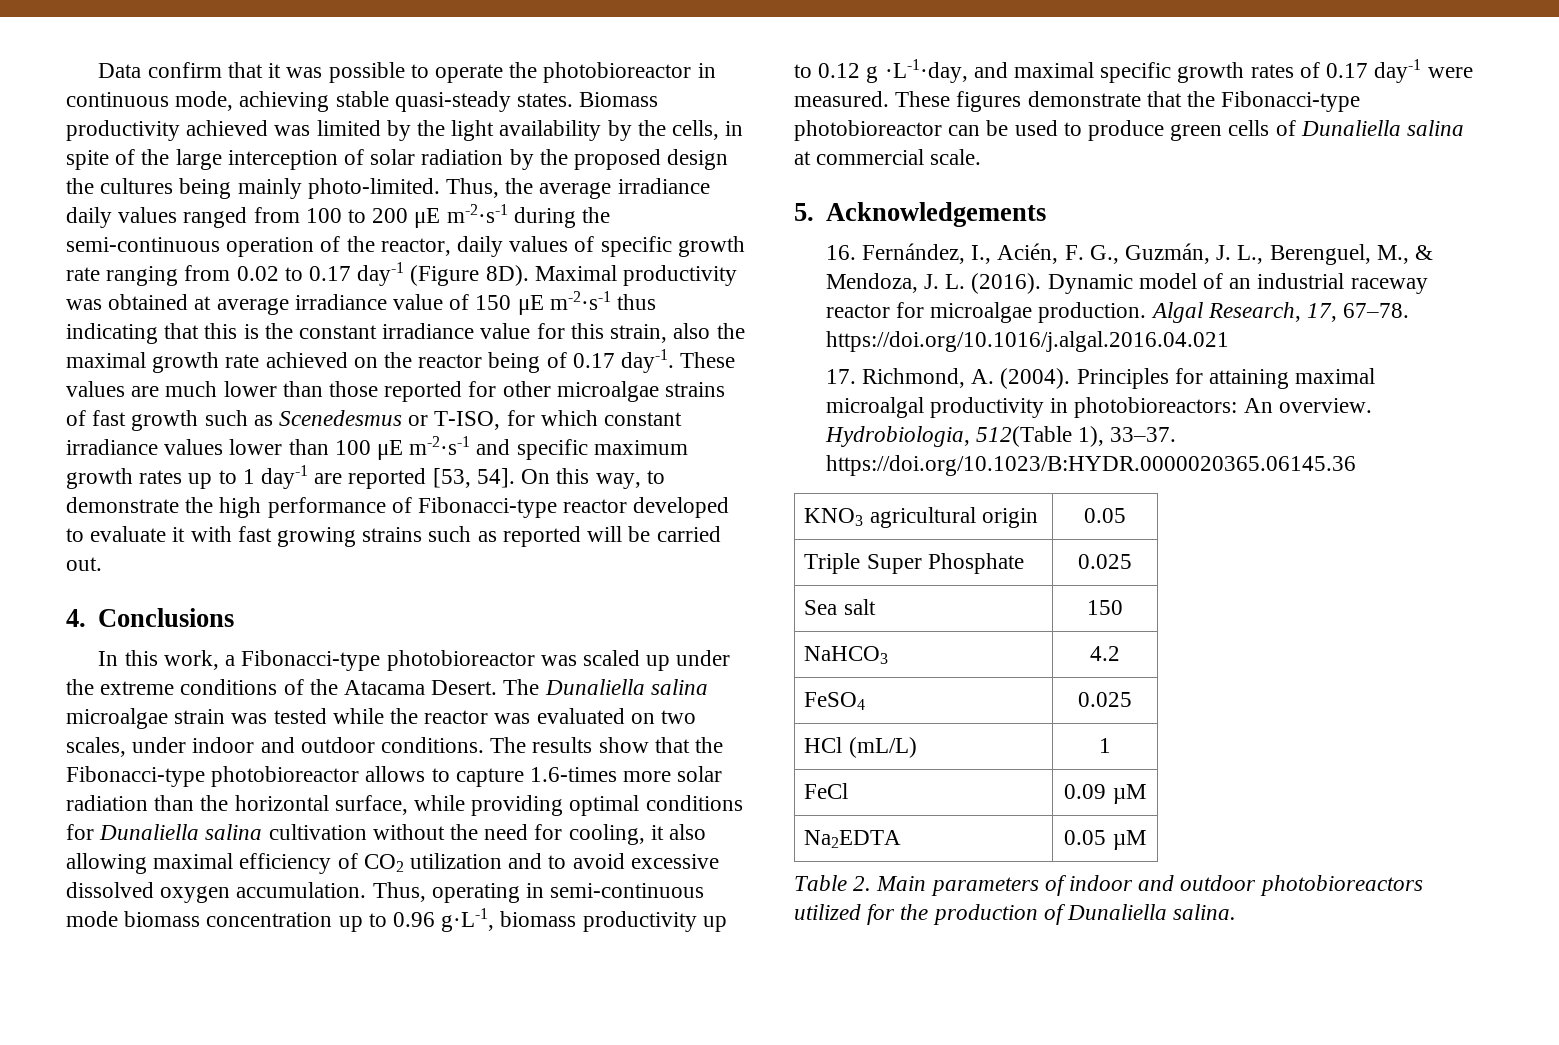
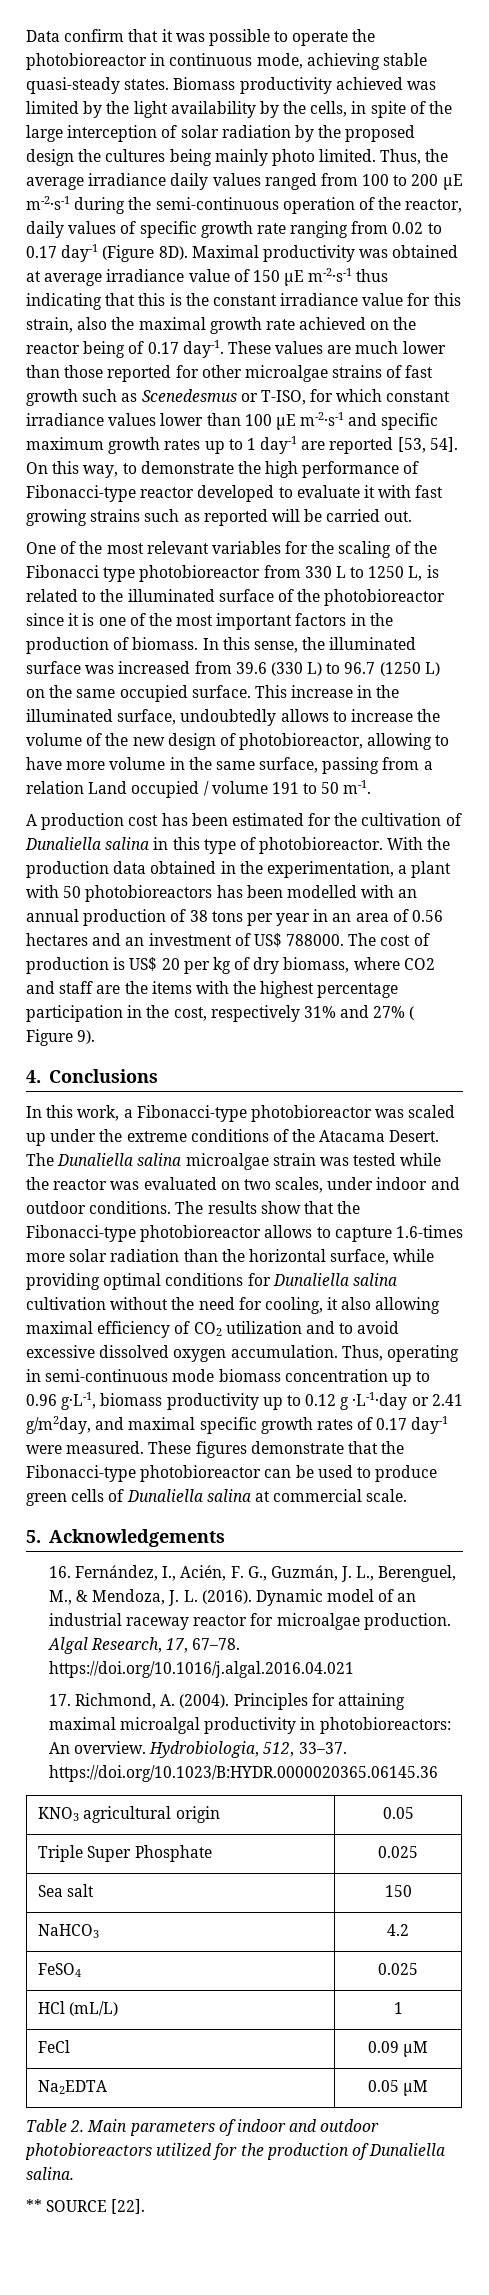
[307,178,440,199] photo-limited. -> [271,149,377,166] photo limited.
(102, 564) none -> [26,541,437,558] [26,565,439,582] [26,589,446,606] [26,613,393,630] [26,637,417,654] [26,661,440,676] [26,685,400,702] [26,709,441,726] [26,733,450,750] [26,757,433,774] [26,780,372,798] [26,813,462,830] [25,837,451,854] [26,861,452,878] [26,885,418,902] [26,909,444,926] [26,933,430,947] [26,957,435,974] [26,981,399,998] [26,1005,415,1022] [26,1029,96,1046] // One of the most relevant variables for the scaling of the Fibonacci type photobioreactor from 330 L to 1250 L, is related to the illuminated surface of the photobioreactor since it is one of the most important factors in the production of biomass. In this sense, the illuminated surface was increased from 39.6 (330 L) to 96.7 (1250 L) on the same occupied surface. This increase in the illuminated surface, undoubtedly allows to increase the volume of the new design of photobioreactor, allowing to have more volume in the same surface, passing from a relation Land occupied / volume 191 to 50 m-1. // A production cost has been estimated for the cultivation of Dunaliella salina in this type of photobioreactor. With the production data obtained in the experimentation, a plant with 50 photobioreactors has been modelled with an annual production of 38 tons per year in an area of 0.56 hectares and an investment of US$ 788000. The cost of production is US$ 20 per kg of dry biomass, where CO2 and staff are the items with the highest percentage participation in the cost, respectively 31% and 27% ( Figure 9).
[884,59,968,83] ·L-1·day, -> [352,1392,463,1410] [26,1416,91,1434] ·L-1·day or 2.41 g/m2day,
[975,426,1105,447] 512(Table 1), -> [263,1742,295,1757] 512,
(1237, 912) none -> [26,2199,146,2214] // ** SOURCE [22].

